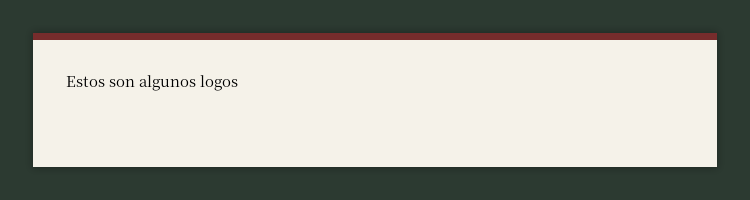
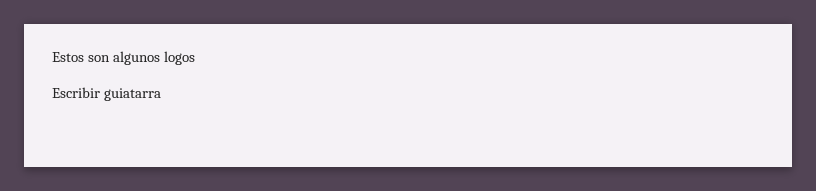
(239, 83) none -> [52,87,161,101] // Escribir guiatarra

